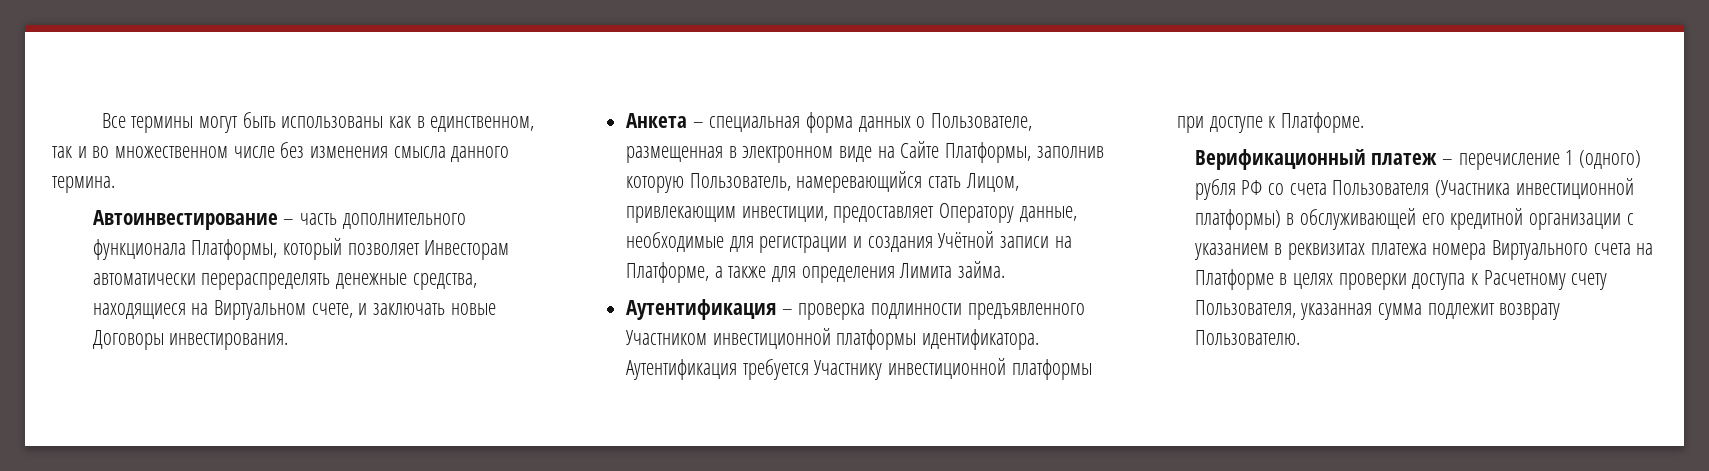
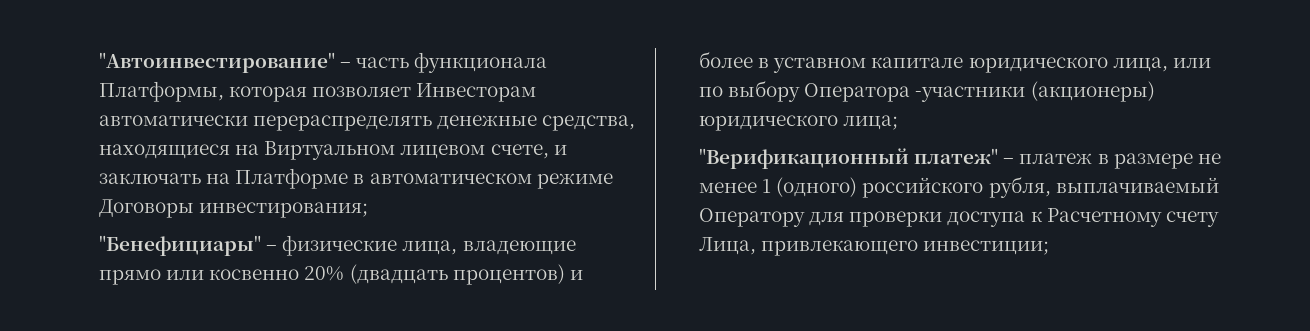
[101,112,535,133] [52,142,510,162] [52,176,115,193] [92,210,278,230] Все термины могут быть использованы как в единственном, так и во множественном числе без изменения смысла данного термина. // Автоинвестирование -> [98,52,335,73] "Автоинвестирование"
[342,213,466,229] дополнительного -> (410, 62) none
[282,238,342,260] который -> [229,86,308,102] которая
(306, 310) none -> [400,144,486,159] лицевом
[450,303,496,315] [92,330,289,350] [626,112,1033,133] [626,141,1104,163] [626,171,1019,193] [626,203,1077,223] [626,231,1072,253] [626,261,1006,283] [626,299,1085,320] [626,328,1040,350] [626,358,1092,380] [1177,112,1365,133] [1194,149,1641,170] [1194,178,1634,200] [1194,208,1634,230] [1193,240,1654,260] [1194,269,1333,290] новые Договоры инвестирования. // Анкета – специальная форма данных о Пользователе, размещенная в электронном виде на Сайте Платформы, заполнив которую Пользователь, намеревающийся стать Лицом, привлекающим инвестиции, предоставляет Оператору данные, необходимые для регистрации и создания Учётной записи на Платформе, а также для определения Лимита займа. // Аутентификация – проверка подлинности предъявленного Участником инвестиционной платформы идентификатора. Аутентификация требуется Участнику инвестиционной платформы при доступе к Платформе. // Верификационный платеж – перечисление 1 (одного) рубля РФ со счета Пользователя (Участника инвестиционной платформы) в обслуживающей его кредитной организации с указанием в реквизитах платежа номера Виртуального счета на Платформе в целях -> [206,168,613,189] [98,199,369,218] [98,235,576,256] [98,264,583,285] [698,51,1211,73] [698,80,1155,102] [698,115,899,131] [698,148,1221,169] [698,176,1219,198] [698,208,845,227] на Платформе в автоматическом режиме Договоры инвестирования; // "Бенефициары" – физические лица, владеющие прямо или косвенно 20% (двадцать процентов) и более в уставном капитале юридического лица, или по выбору Оператора -участники (акционеры) юридического лица; // "Верификационный платеж" – платеж в размере не менее 1 (одного) российского рубля, выплачиваемый Оператору для
[1194,300,1561,320] [1194,330,1300,345] Пользователя, указанная сумма подлежит возврату Пользователю. -> [698,237,1050,256] Лица, привлекающего инвестиции;

